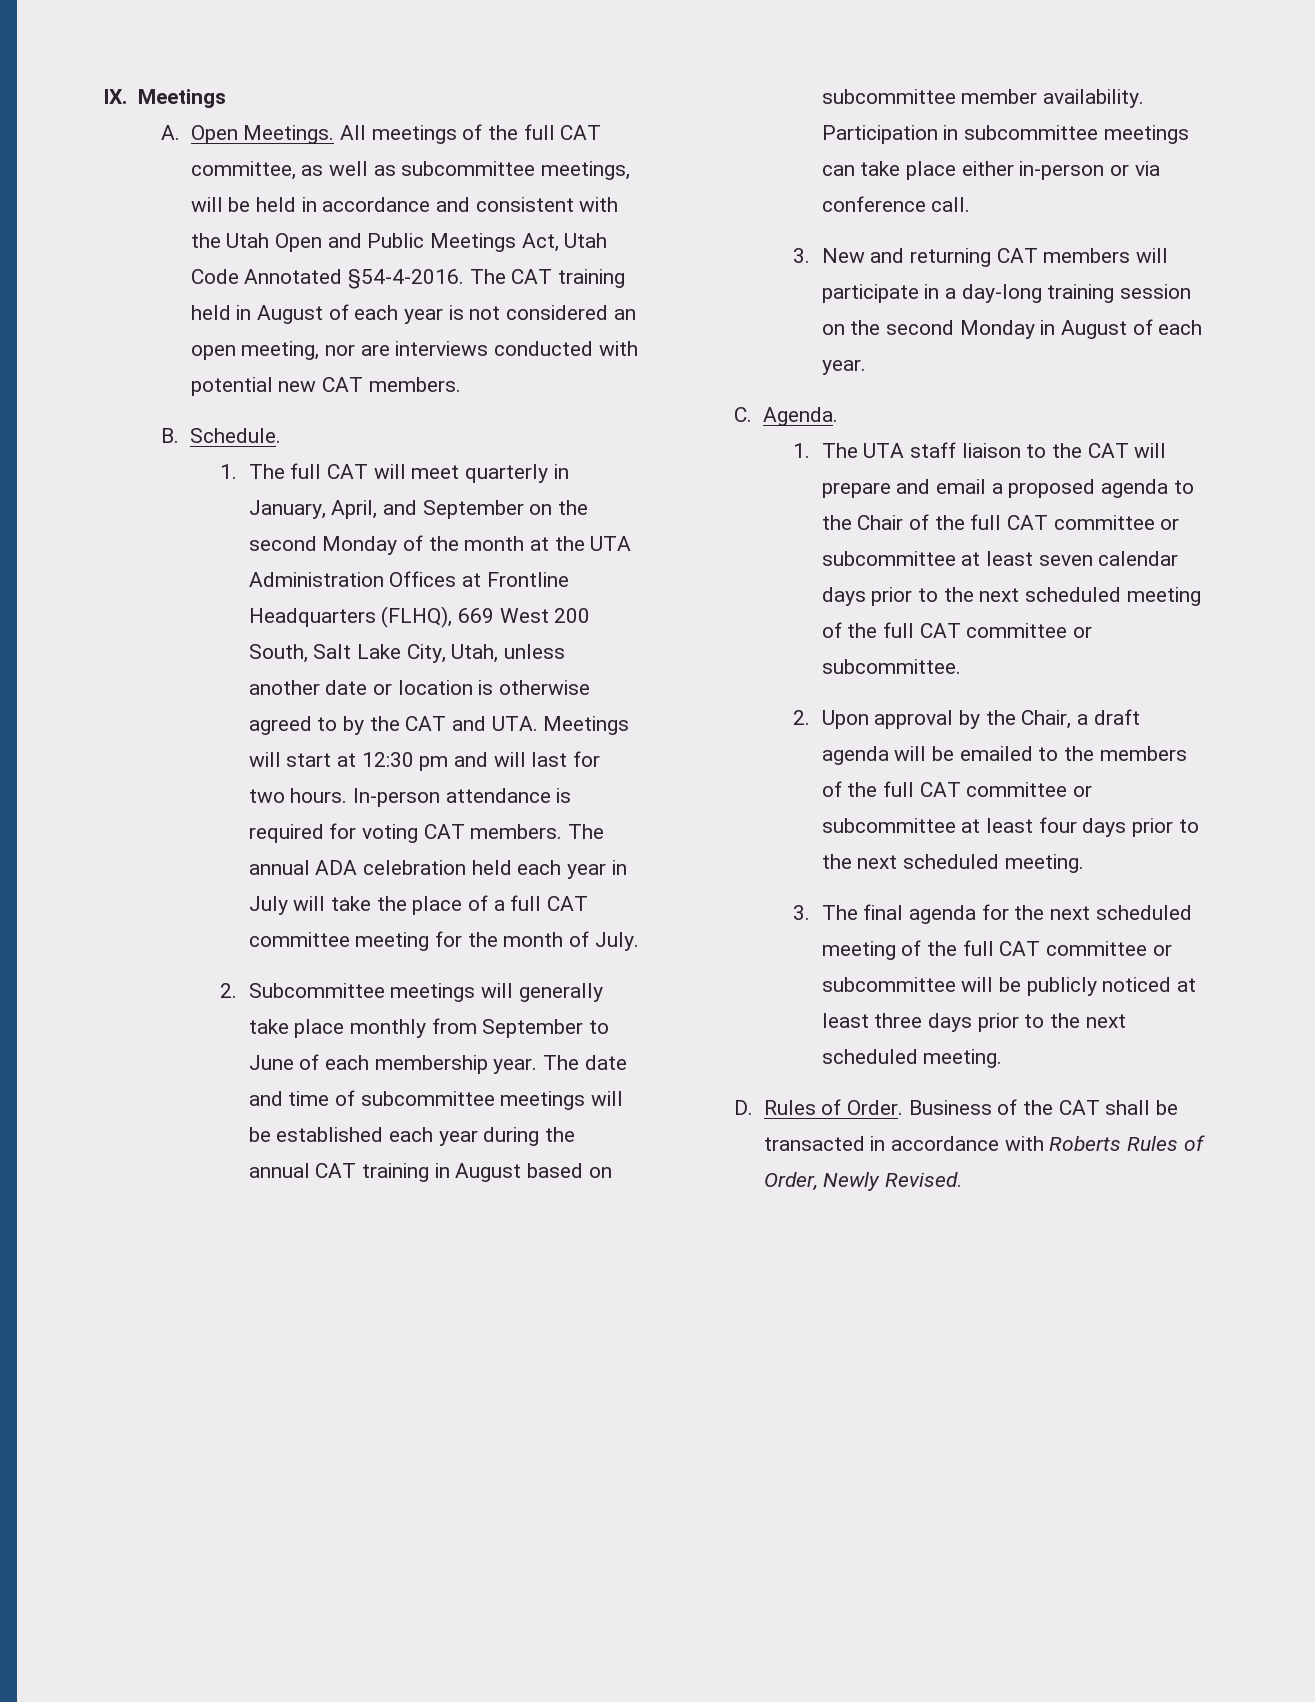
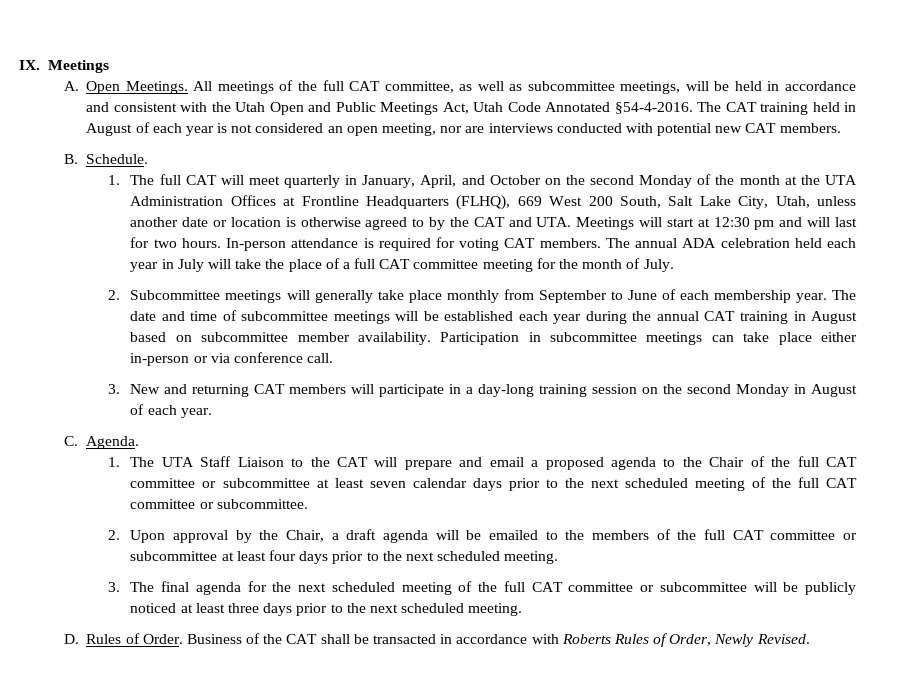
[422,500,524,519] September -> [489,175,541,185] October
[910,442,1021,458] staff liaison -> [200,456,284,467] Staff Liaison

